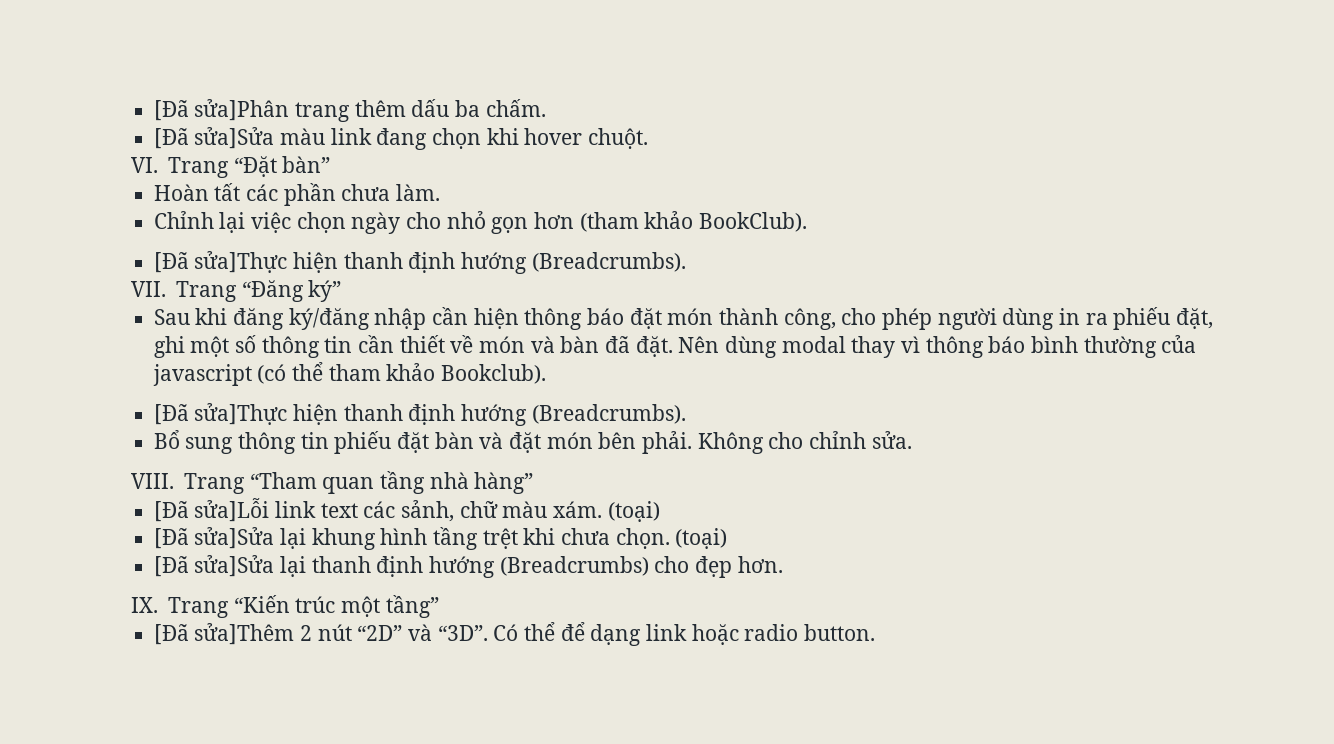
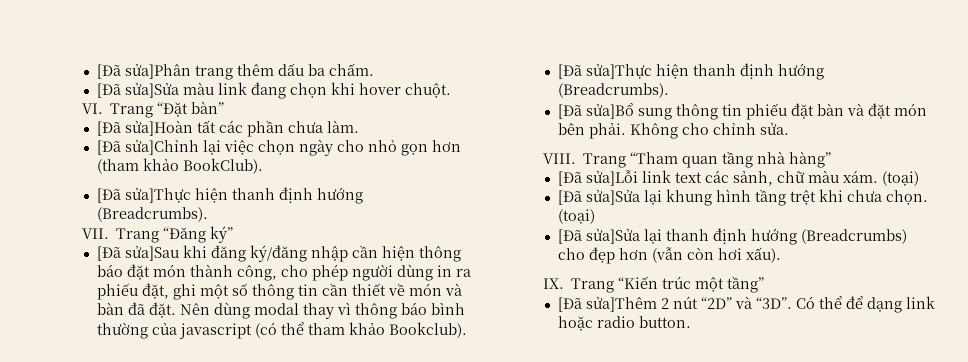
[153,184,209,201] Hoàn -> [97,120,194,136] [Đã sửa]Hoàn
[153,211,214,229] Chỉnh -> [97,139,200,155] [Đã sửa]Chỉnh
[153,309,190,325] Sau -> [97,245,180,261] [Đã sửa]Sau
[153,430,180,449] Bổ -> [558,102,635,119] [Đã sửa]Bổ
[737,556,783,573] hơn. -> [619,247,782,263] hơn (vẫn còn hơi xấu).

